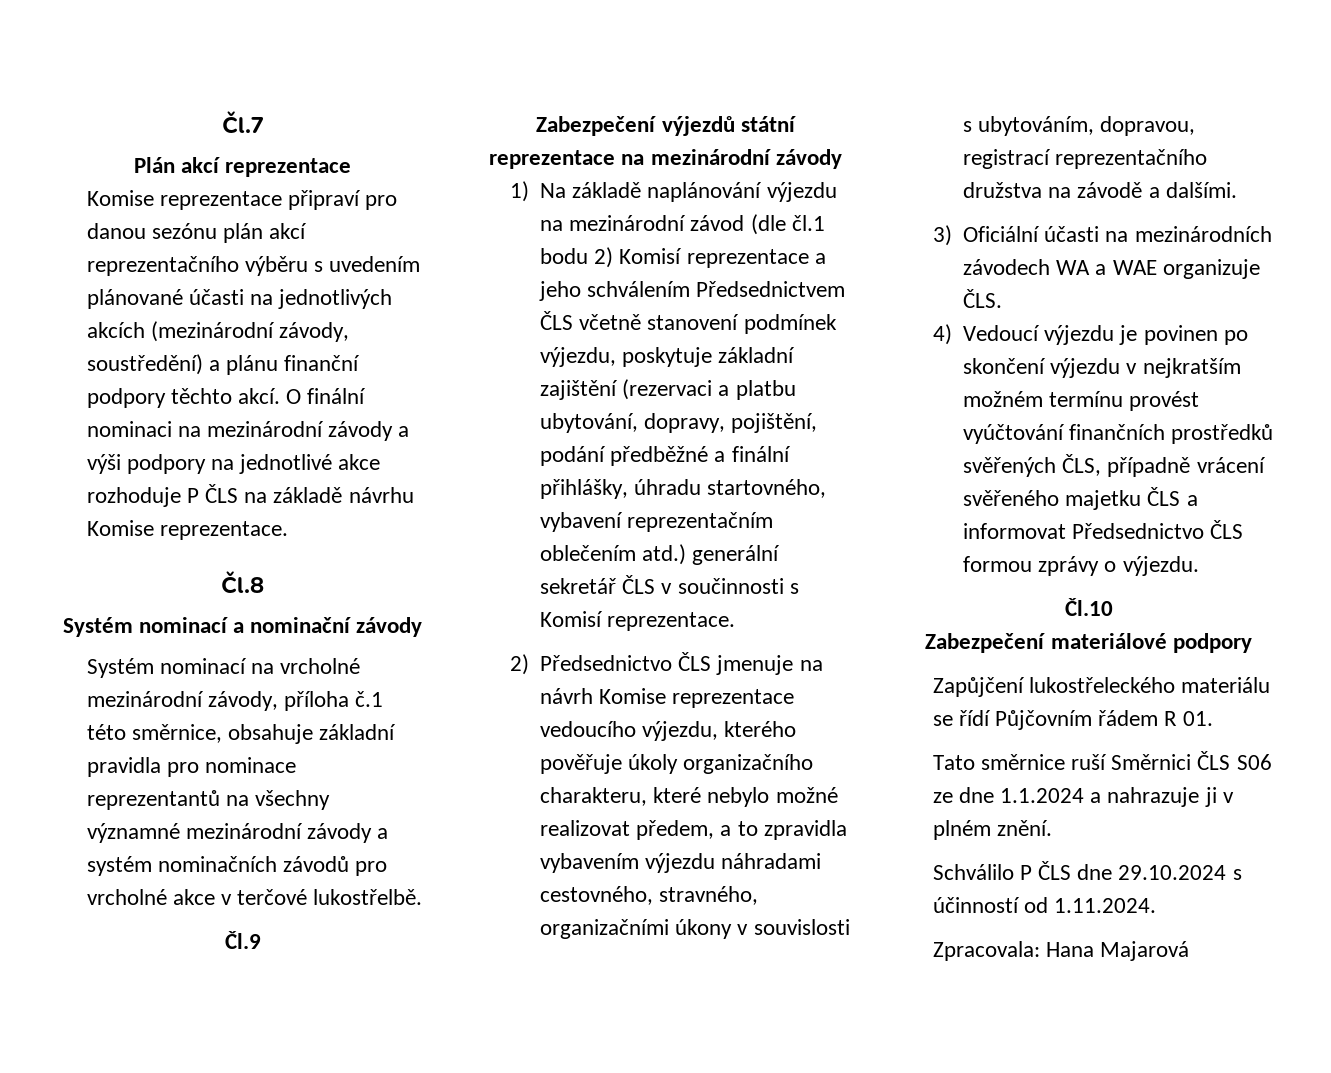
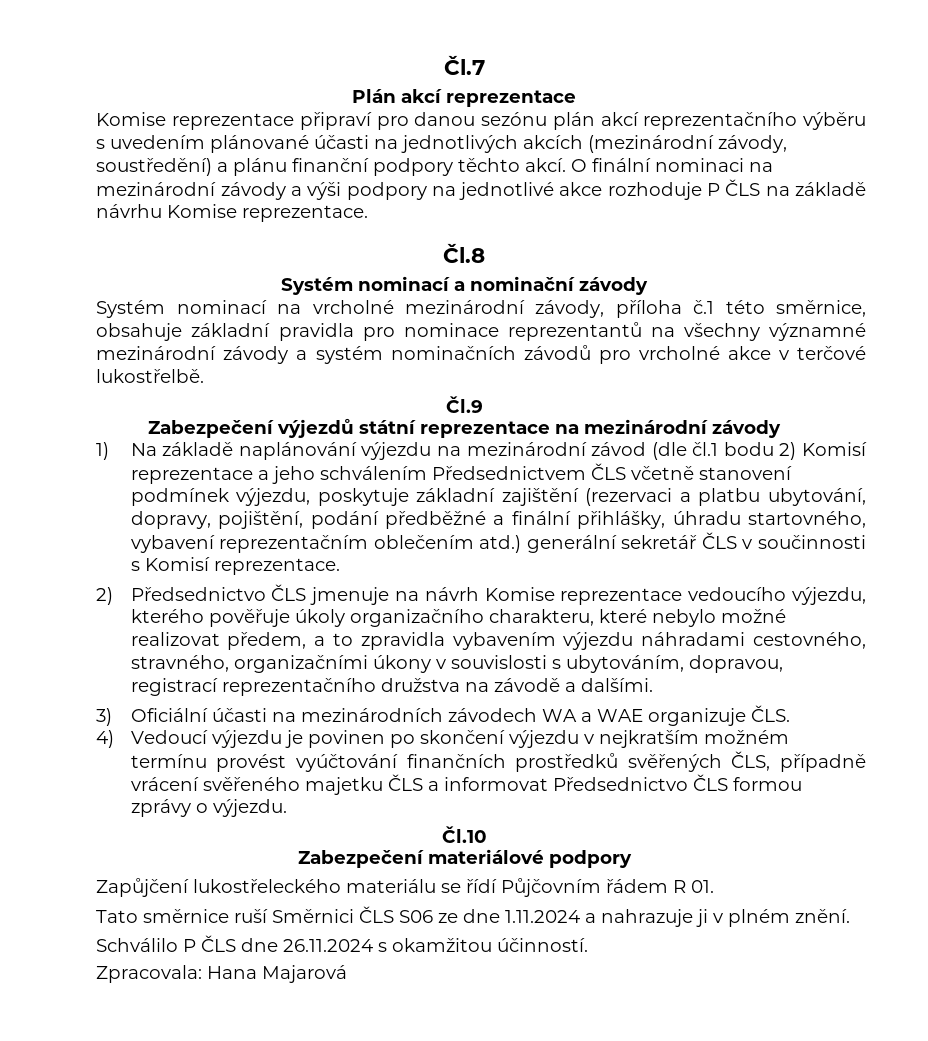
[999,788,1084,803] 1.1.2024 -> [505,910,581,923] 1.11.2024
[1118,865,1242,880] [932,897,1156,913] 29.10.2024 s účinností od 1.11.2024. -> [283,938,589,952] 26.11.2024 s okamžitou účinností.

